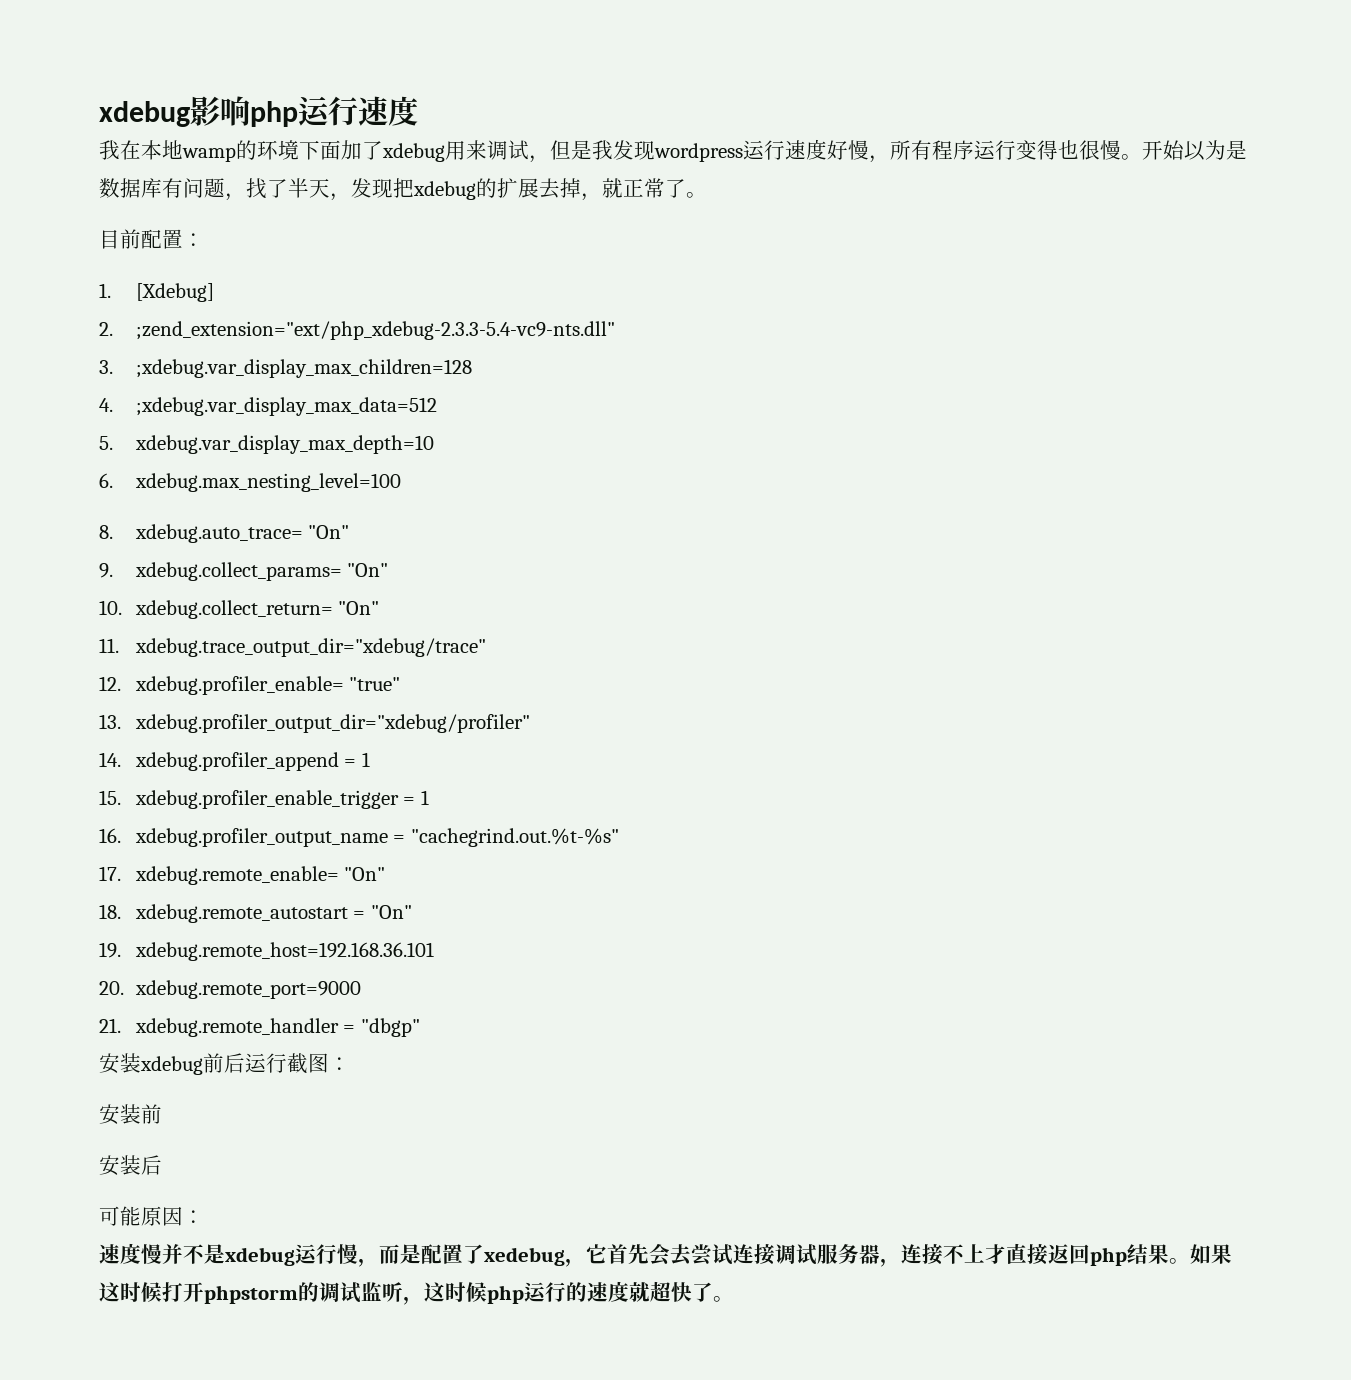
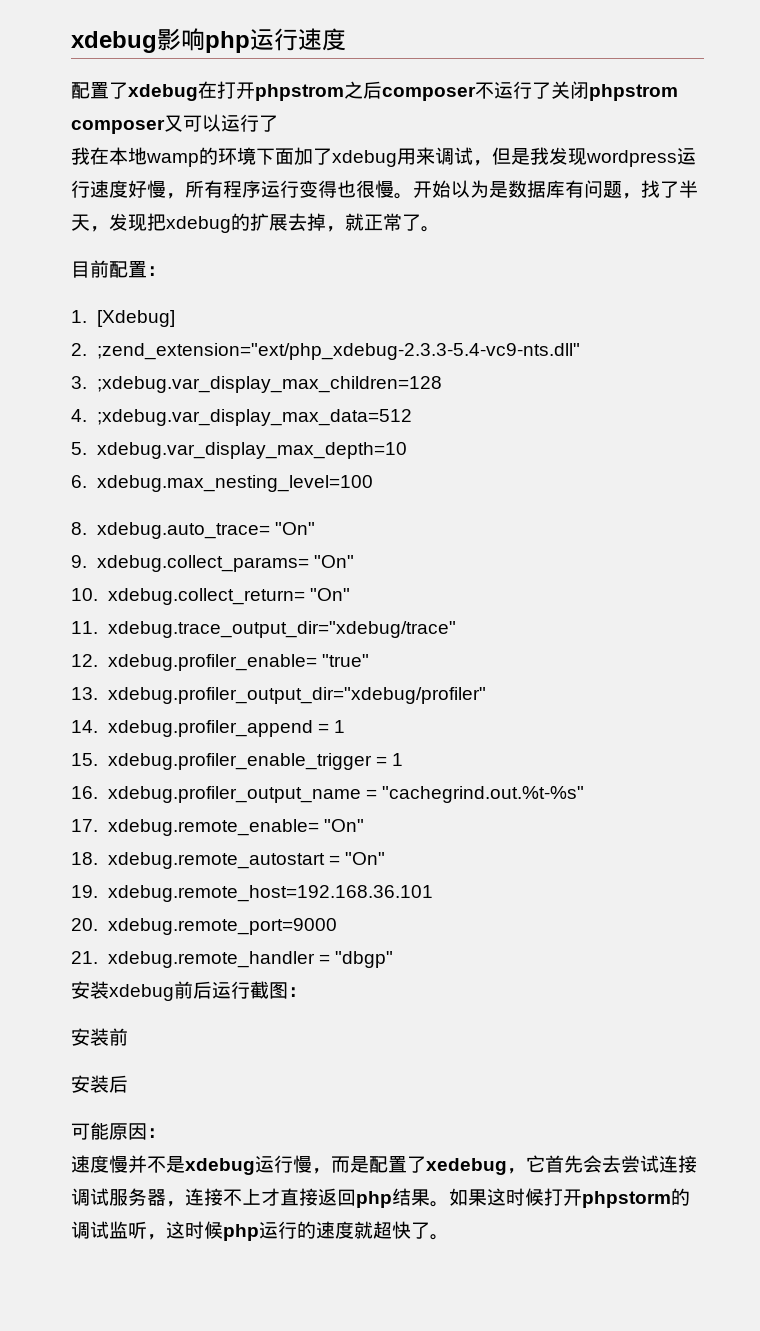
(418, 111) none -> [71,81,678,101] [71,114,278,134] // 配置了xdebug在打开phpstrom之后composer不运行了关闭phpstrom composer又可以运行了

